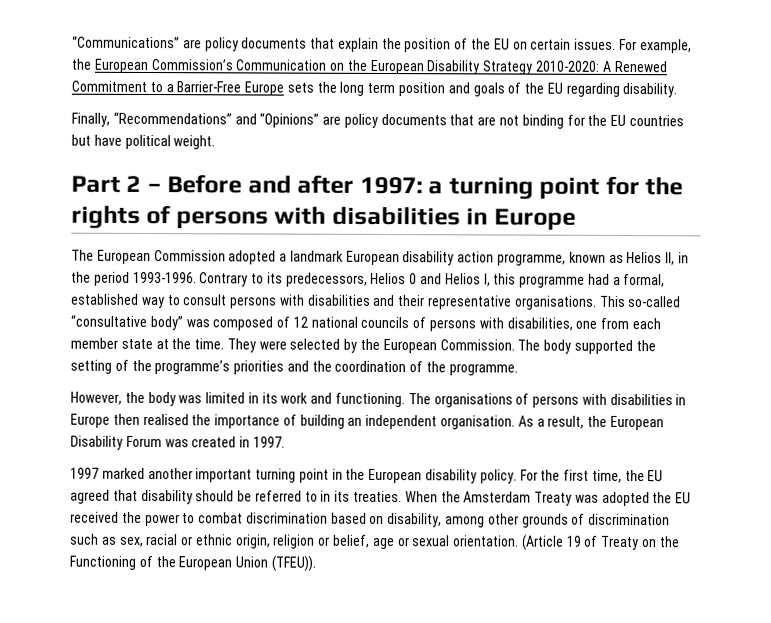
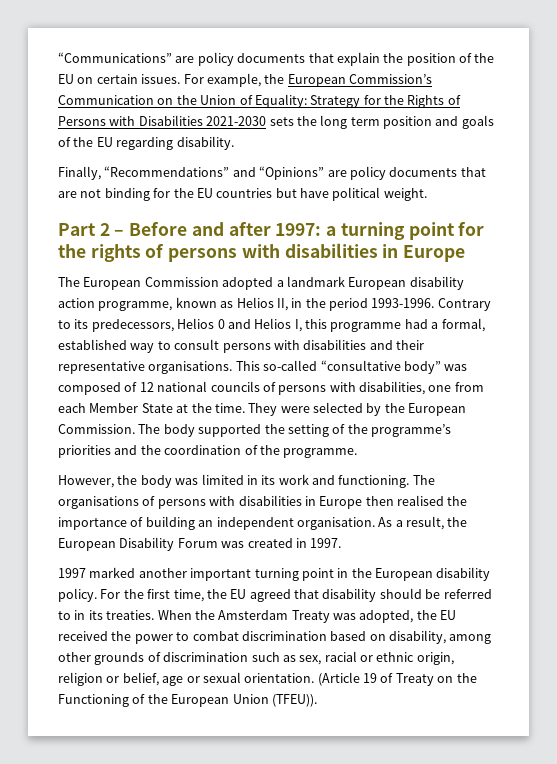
[369,59,668,75] [71,80,285,96] European Disability Strategy 2010-2020: A Renewed Commitment to a Barrier-Free Europe -> [200,94,461,108] [58,115,267,126] Union of Equality: Strategy for the Rights of Persons with Disabilities 2021-2030
[70,337,153,350] member state -> [89,403,173,413] Member State
[601,491,650,507] adopted -> [359,610,414,623] adopted,

